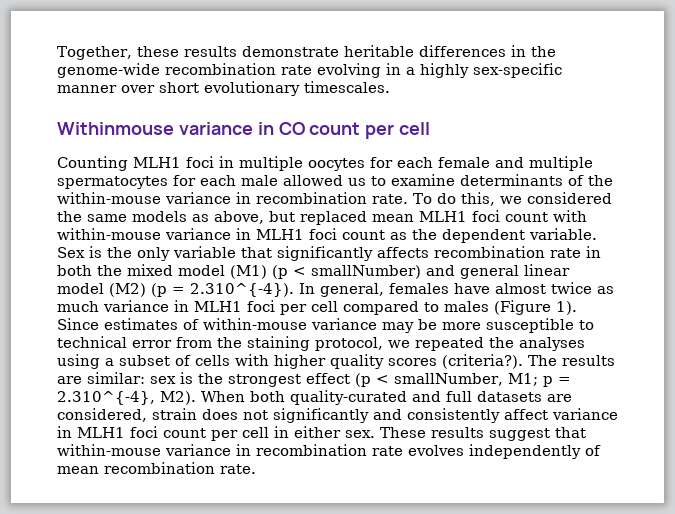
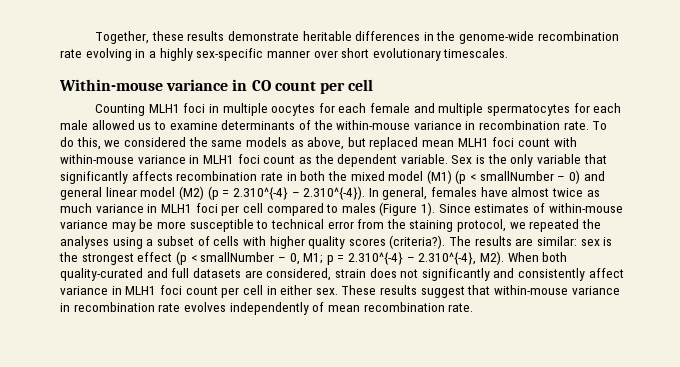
[57,122,174,135] Withinmouse -> [59,79,163,91] Within-mouse
[311,265,421,279] smallNumber) -> [479,170,581,184] smallNumber – 0)
(185, 290) none -> [232,187,300,200] 2.310^{-4} –
[394,373,503,386] smallNumber, -> [200,252,300,265] smallNumber – 0,
(571, 380) none -> [348,252,415,265] 2.310^{-4} –

